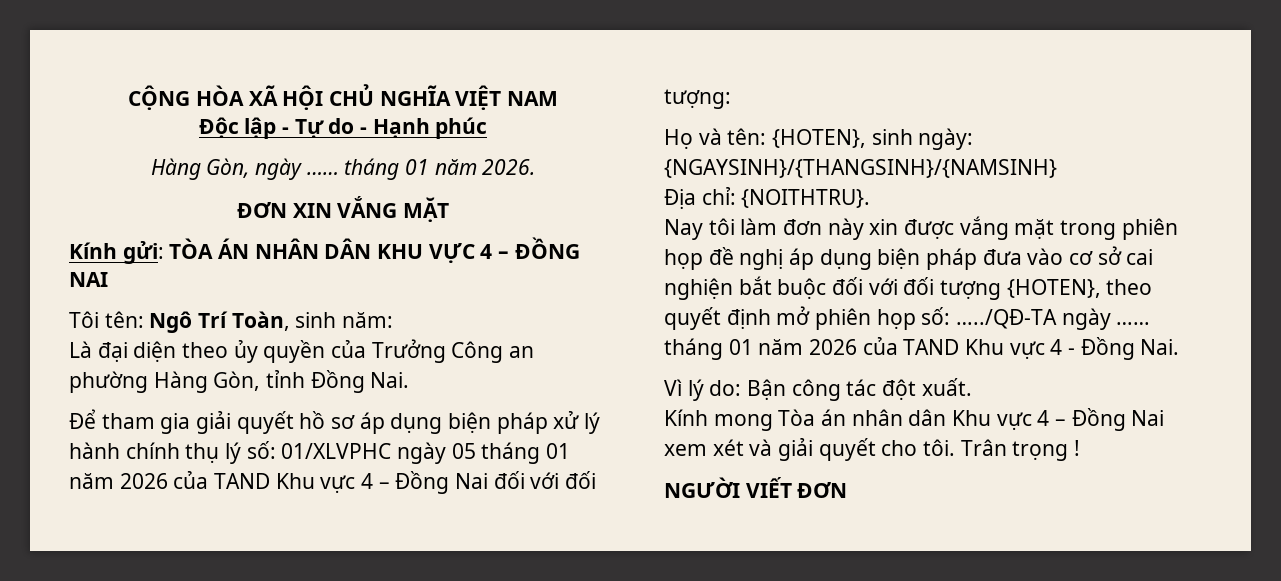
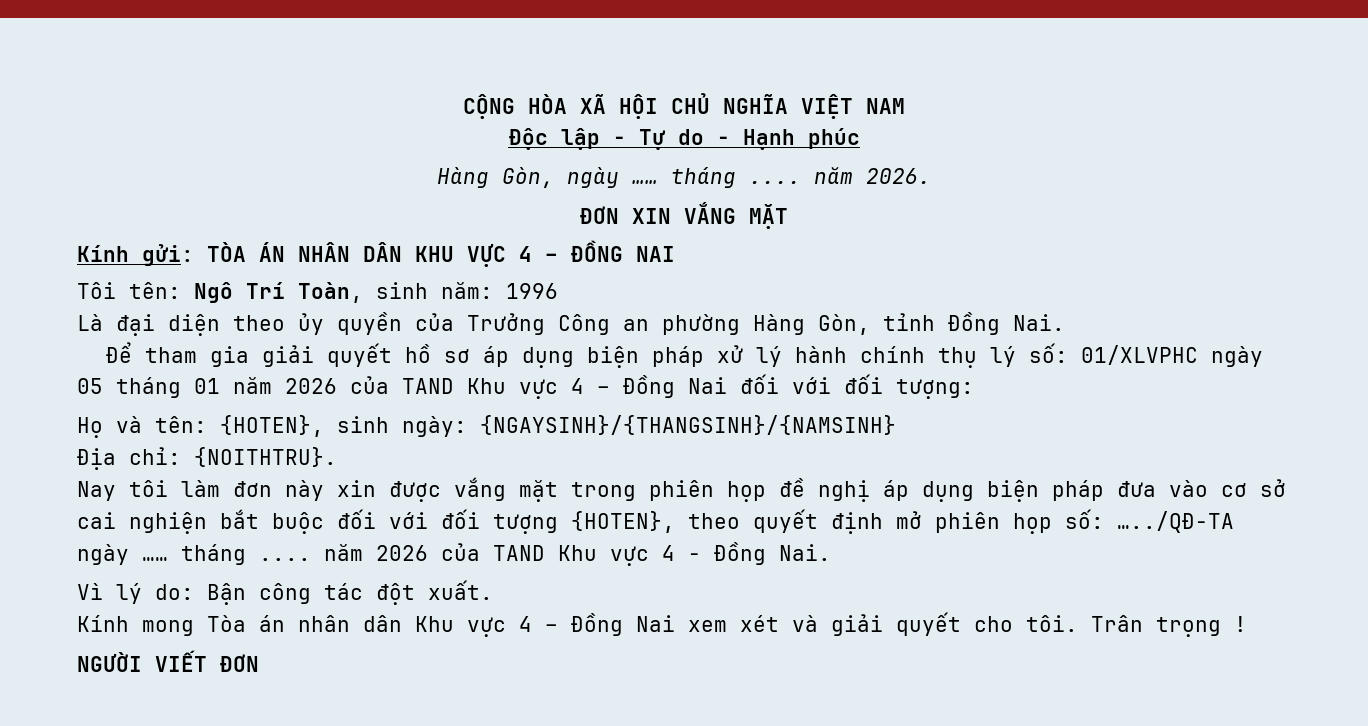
[405,159,430,175] 01 -> [749,181,801,184] ....
(394, 320) none -> [506,283,558,299] 1996
[728,339,753,355] 01 -> [259,558,311,561] ....

